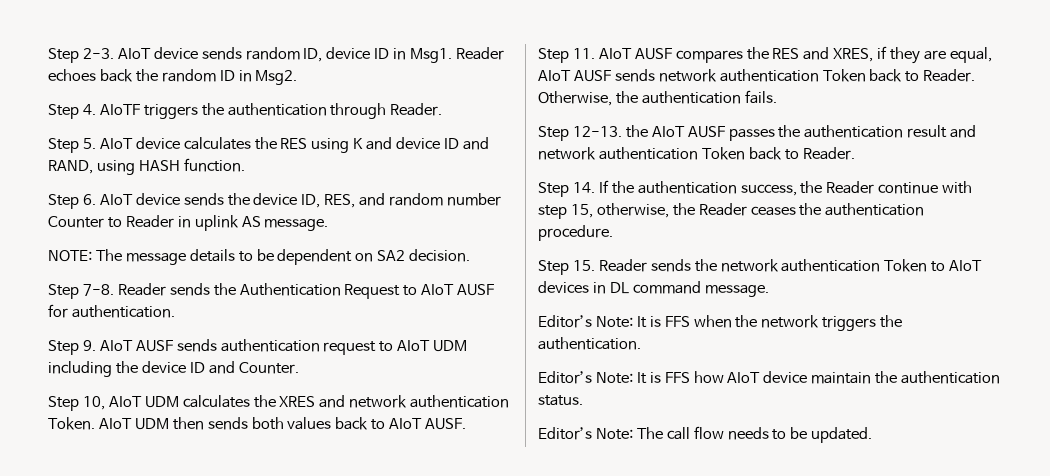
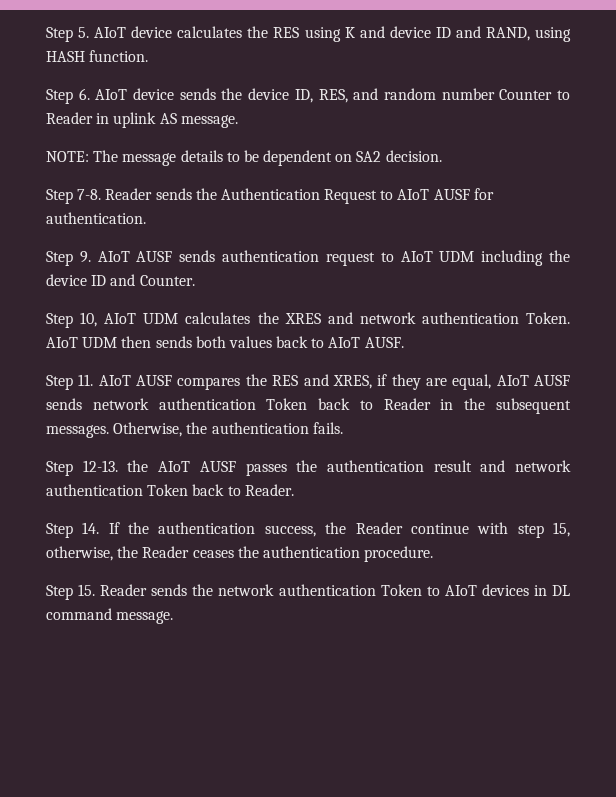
[48,47,505,63] [48,69,298,85] [48,103,443,119] [48,138,79,153] Step 2-3. AIoT device sends random ID, device ID in Msg1. Reader echoes back the random ID in Msg2. // Step 4. AIoTF triggers the authentication through Reader. // Step -> [46,27,73,42] Step
[923,69,976,82] Reader. -> [383,398,571,414] [46,425,109,438] Reader in the subsequent messages.
[538,315,903,331] [538,337,641,350] [538,371,1001,384] [538,395,583,406] [538,426,873,443] // Editor’s Note: It is FFS when the network triggers the authentication. // Editor’s Note: It is FFS how AIoT device maintain the authentication status. // Editor’s Note: The call flow needs to be updated. -> (174, 617) none

